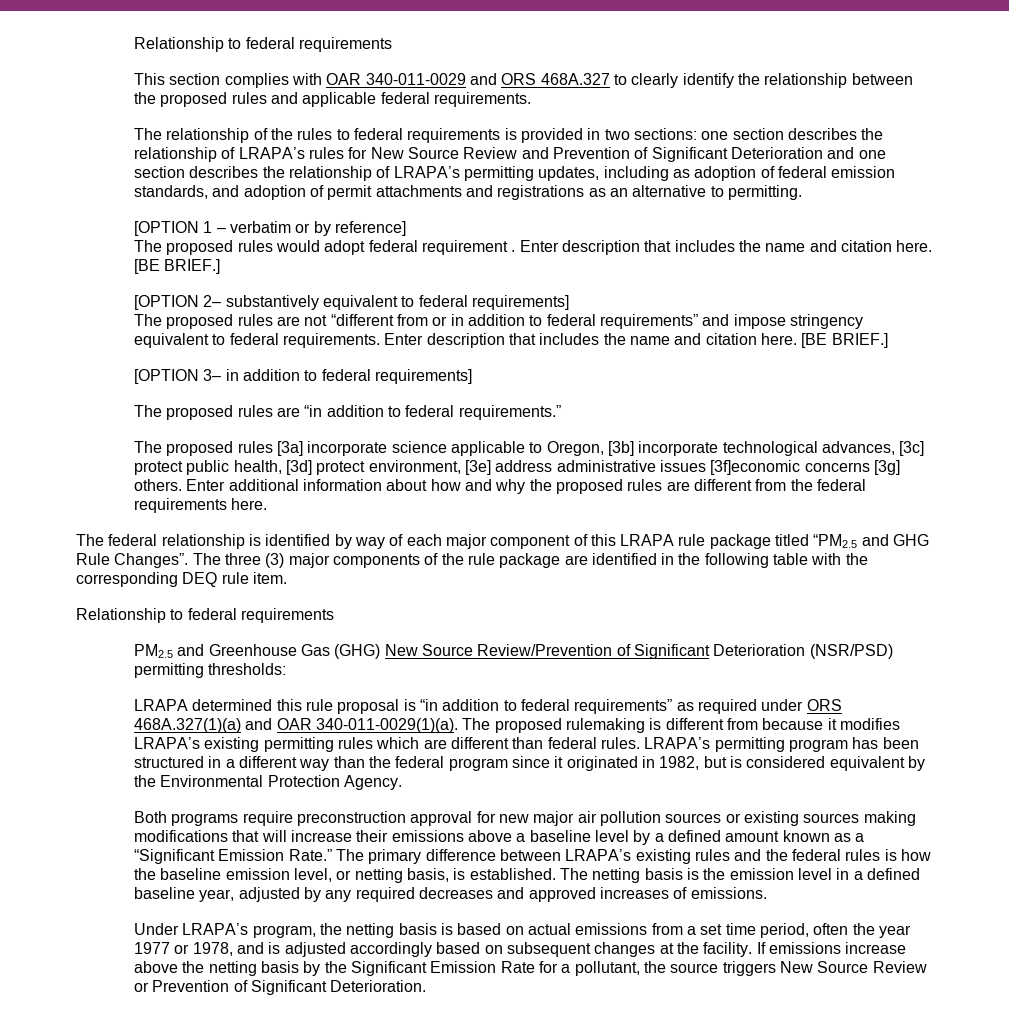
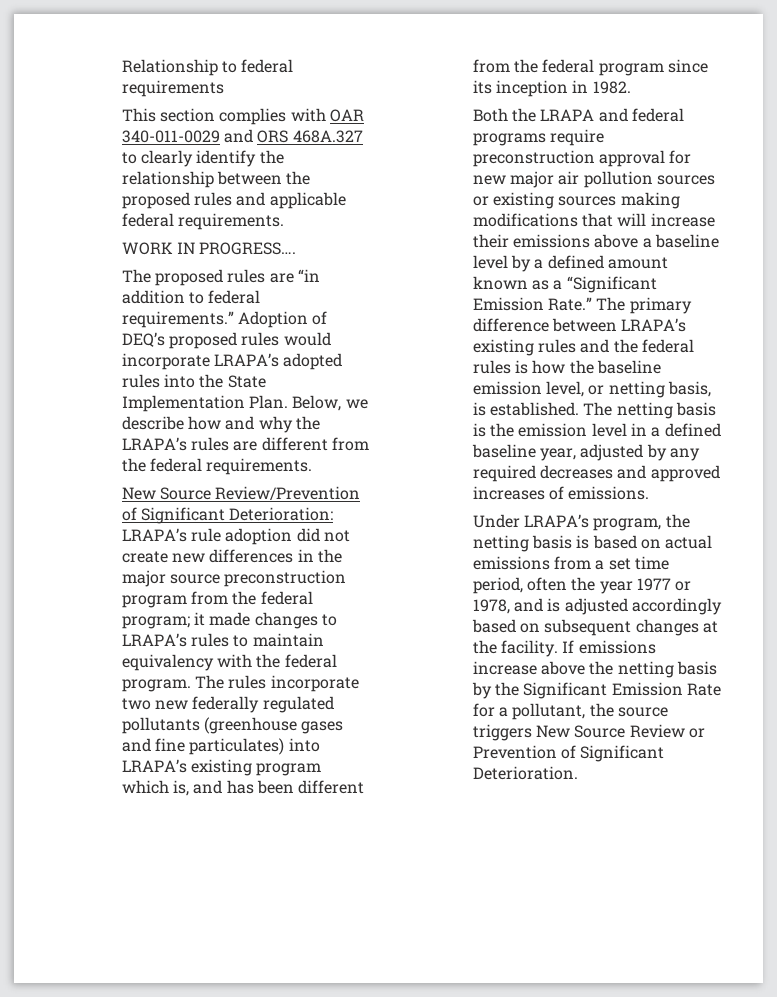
[134,128,884,143] [134,147,886,162] [134,166,896,181] [134,185,802,200] [134,221,407,236] [134,240,933,255] [134,259,221,274] [134,295,570,310] [134,314,863,329] [134,333,888,348] [134,369,473,384] The relationship of the rules to federal requirements is provided in two sections: one section describes the relationship of LRAPA’s rules for New Source Review and Prevention of Significant Deterioration and one section describes the relationship of LRAPA’s permitting updates, including as adoption of federal emission standards, and adoption of permit attachments and registrations as an alternative to permitting. // [OPTION 1 – verbatim or by reference] // The proposed rules would adopt federal requirement . Enter description that includes the name and citation here. [BE BRIEF.] // [OPTION 2– substantively equivalent to federal requirements] // The proposed rules are not “different from or in addition to federal requirements” and impose stringency equivalent to federal requirements. Enter description that includes the name and citation here. [BE BRIEF.] // [OPTION 3– in addition to federal requirements] -> [121,242,297,255] WORK IN PROGRESS….
[134,441,925,456] [134,460,900,475] [134,479,428,491] // The proposed rules [3a] incorporate science applicable to Oregon, [3b] incorporate technological advances, [3c] protect public health, [3d] protect environment, [3e] address administrative issues [3f]economic concerns [3g] others. Enter additional information about -> [238,311,328,328] [121,332,331,349] [121,353,343,370] [121,374,266,388] [121,395,368,412] [121,416,184,430] Adoption of DEQ’s proposed rules would incorporate LRAPA’s adopted rules into the State Implementation Plan. Below, we describe
[556,479,624,494] proposed -> [121,437,187,451] LRAPA’s
[134,498,268,513] [76,534,930,549] [76,553,868,568] [76,572,287,587] [76,608,334,623] [134,644,381,659] requirements here. // The federal relationship is identified by way of each major component of this LRAPA rule package titled “PM2.5 and GHG Rule Changes”. The three (3) major components of the rule package are identified in the following table with the corresponding DEQ rule item. // Relationship to federal requirements // PM2.5 and Greenhouse Gas (GHG) -> [206,458,313,475] requirements. //
[713,644,893,659] [134,663,287,678] [134,699,842,714] [134,718,900,733] [134,737,919,752] [134,756,925,771] [134,775,403,790] [134,811,168,823] Deterioration (NSR/PSD) permitting thresholds: // LRAPA determined this rule proposal is “in addition to federal requirements” as required under ORS 468A.327(1)(a) and OAR 340-011-0029(1)(a). The proposed rulemaking is different from because it modifies LRAPA’s existing permitting rules which are different than federal rules. LRAPA’s permitting program has been structured in a different way than the federal program since it originated in 1982, but is considered equivalent by the Environmental Protection Agency. // Both -> [229,507,334,521] [121,528,350,545] [121,549,342,563] [121,570,347,587] [121,591,313,608] [121,612,337,629] [121,633,324,647] [121,654,337,671] [121,675,359,692] [121,696,334,713] [121,717,344,734] [121,738,320,755] [121,759,322,776] [121,780,365,796] [472,59,708,76] [472,80,631,97] [472,108,684,122] Deterioration: LRAPA’s rule adoption did not create new differences in the major source preconstruction program from the federal program; it made changes to LRAPA’s rules to maintain equivalency with the federal program. The rules incorporate two new federally regulated pollutants (greenhouse gases and fine particulates) into LRAPA’s existing program which is, and has been different from the federal program since its inception in 1982. // Both the LRAPA and federal

